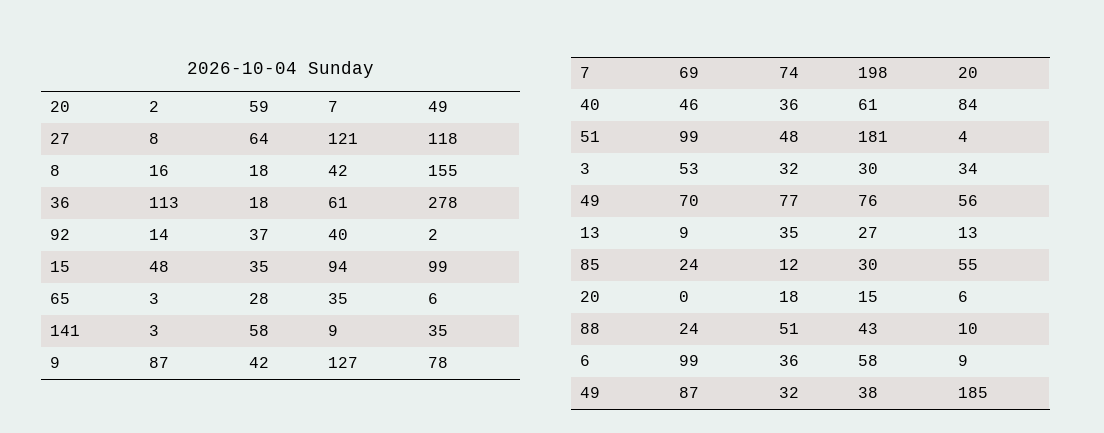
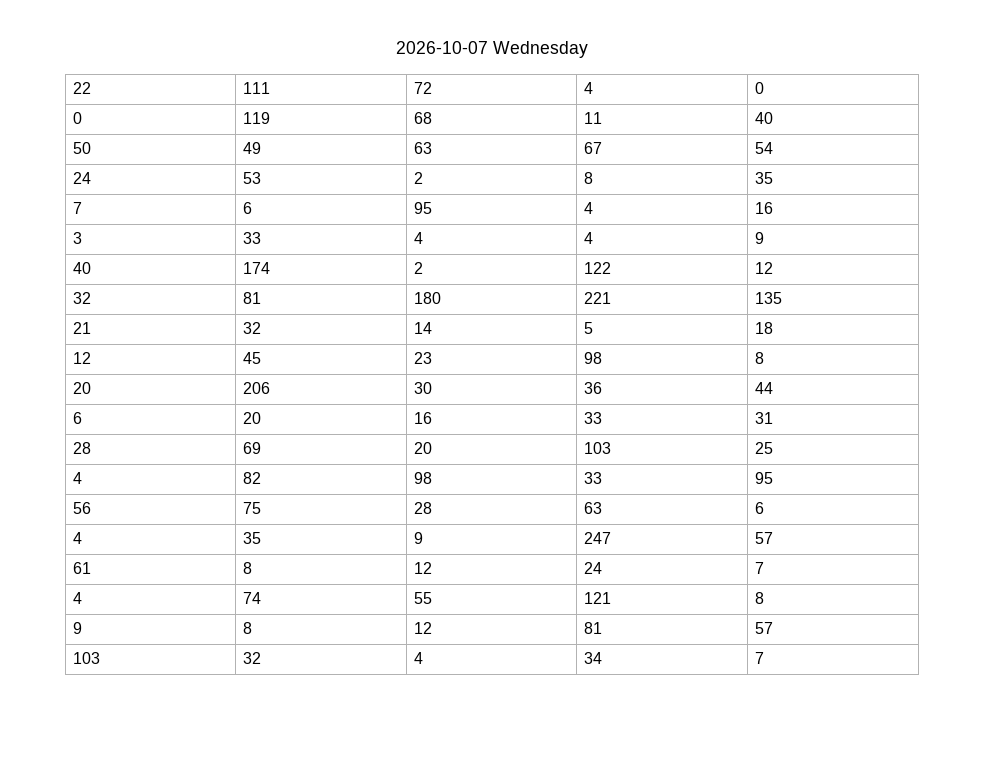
[187,61,374,78] [49,101,70,112] [148,101,159,112] [248,101,269,112] [327,101,338,112] [427,101,448,112] [49,133,70,144] [148,133,159,144] [248,133,269,144] 2026-10-04 Sunday // 20 | 2 | 59 | 7 | 49 // 27 | 8 | 64 -> [396,41,588,58] [72,82,91,94] [242,82,270,94] [413,82,432,94] [583,82,593,94] [754,82,764,94] [72,112,82,124] [242,112,270,124] [413,112,432,124] [583,112,602,124] [754,112,773,124] [72,142,91,154] [242,142,261,154] [413,142,432,154] [583,142,602,154] [754,142,773,154] [72,172,91,184] [242,172,261,184] [413,172,423,184] [583,172,593,184] [754,172,773,184] [72,202,82,214] [242,202,252,214] [413,202,432,214] [583,202,593,214] [754,202,773,214] [72,232,82,244] [242,232,261,244] [413,232,423,244] [583,232,593,244] [754,232,764,244] [72,262,91,274] [242,262,270,274] [413,262,423,274] [583,262,611,274] [754,262,773,274] [72,292,91,304] [242,292,261,304] [413,292,441,304] [583,292,611,304] [754,292,782,304] [72,322,91,334] [242,322,261,334] [413,322,432,334] [583,322,593,334] [754,322,773,334] [72,352,91,364] [242,352,261,364] [413,352,432,364] [583,352,602,364] [754,352,764,364] [72,382,91,394] [242,382,270,394] [413,382,432,394] [583,382,602,394] [754,382,773,394] [72,412,82,424] [242,412,261,424] [413,412,432,424] [583,412,602,424] [754,412,773,424] [72,442,91,454] [242,442,261,454] [413,442,432,454] [583,442,611,454] [754,442,773,454] [72,472,82,484] [242,472,261,484] [413,472,432,484] [583,472,602,484] [754,472,773,484] [72,502,91,514] [242,502,261,514] [413,502,432,514] [583,502,602,514] [754,502,764,514] [72,532,82,544] [242,532,261,544] [413,532,423,544] [583,532,611,544] [754,532,773,544] [72,562,91,574] [242,562,252,574] [413,562,432,574] [583,562,602,574] [754,562,764,574] [72,592,82,604] [242,592,261,604] [413,592,432,604] 2026-10-07 Wednesday // 22 | 111 | 72 | 4 | 0 // 0 | 119 | 68 | 11 | 40 // 50 | 49 | 63 | 67 | 54 // 24 | 53 | 2 | 8 | 35 // 7 | 6 | 95 | 4 | 16 // 3 | 33 | 4 | 4 | 9 // 40 | 174 | 2 | 122 | 12 // 32 | 81 | 180 | 221 | 135 // 21 | 32 | 14 | 5 | 18 // 12 | 45 | 23 | 98 | 8 // 20 | 206 | 30 | 36 | 44 // 6 | 20 | 16 | 33 | 31 // 28 | 69 | 20 | 103 | 25 // 4 | 82 | 98 | 33 | 95 // 56 | 75 | 28 | 63 | 6 // 4 | 35 | 9 | 247 | 57 // 61 | 8 | 12 | 24 | 7 // 4 | 74 | 55
[427,133,458,144] [49,165,60,176] [148,165,169,176] [248,165,269,176] [327,165,348,176] [427,165,458,176] [49,197,70,208] [148,197,179,208] [248,197,269,208] [327,197,348,208] [427,197,458,208] [49,229,70,240] [148,229,169,240] [248,229,269,240] [327,229,348,240] [427,229,438,240] [49,261,70,272] [148,261,169,272] [248,261,269,272] [327,261,348,272] [427,261,448,272] [49,293,70,304] [148,293,159,304] [248,293,269,304] [327,293,348,304] [427,293,438,304] [49,325,80,336] [148,325,159,336] [248,325,269,336] [327,325,338,336] [427,325,448,336] [49,357,60,368] [148,357,169,368] [248,357,269,368] [327,357,358,368] [427,357,448,368] [579,67,590,78] [678,67,699,78] [778,67,799,78] [857,67,888,78] [957,67,978,78] [579,99,600,110] [678,99,699,110] [778,99,799,110] [857,99,878,110] [957,99,978,110] [579,131,600,142] [678,131,699,142] [778,131,799,142] [857,131,888,142] [957,131,968,142] [579,163,590,174] [678,163,699,174] [778,163,799,174] [857,163,878,174] 118 // 8 | 16 | 18 | 42 | 155 // 36 | 113 | 18 | 61 | 278 // 92 | 14 | 37 | 40 | 2 // 15 | 48 | 35 | 94 | 99 // 65 | 3 | 28 | 35 | 6 // 141 | 3 | 58 | 9 | 35 // 9 | 87 | 42 | 127 | 78 // 7 | 69 | 74 | 198 | 20 // 40 | 46 | 36 | 61 | 84 // 51 | 99 | 48 | 181 | 4 // 3 | 53 | 32 | 30 -> [754,592,764,604] [72,622,82,634] [242,622,252,634] [413,622,432,634] [583,622,602,634] [754,622,773,634] [72,652,100,664] [242,652,261,664] [413,652,423,664] 8 // 9 | 8 | 12 | 81 | 57 // 103 | 32 | 4
[579,195,600,206] [678,195,699,206] [778,195,799,206] [857,195,878,206] [957,195,978,206] [579,227,600,238] [678,227,689,238] [778,227,799,238] [857,227,878,238] [957,227,978,238] [579,259,600,270] [678,259,699,270] [778,259,799,270] [857,259,878,270] [957,259,978,270] [579,291,600,302] [678,291,689,302] [778,291,799,302] [857,291,878,302] [957,291,968,302] [579,323,600,334] [678,323,699,334] [778,323,799,334] [857,323,878,334] [957,323,978,334] [579,355,590,366] [678,355,699,366] [778,355,799,366] [857,355,878,366] [957,355,968,366] [579,387,600,398] [678,387,699,398] [778,387,799,398] [857,387,878,398] [957,387,988,398] // 49 | 70 | 77 | 76 | 56 // 13 | 9 | 35 | 27 | 13 // 85 | 24 | 12 | 30 | 55 // 20 | 0 | 18 | 15 | 6 // 88 | 24 | 51 | 43 | 10 // 6 | 99 | 36 | 58 | 9 // 49 | 87 | 32 | 38 | 185 -> [754,652,764,664] | 7

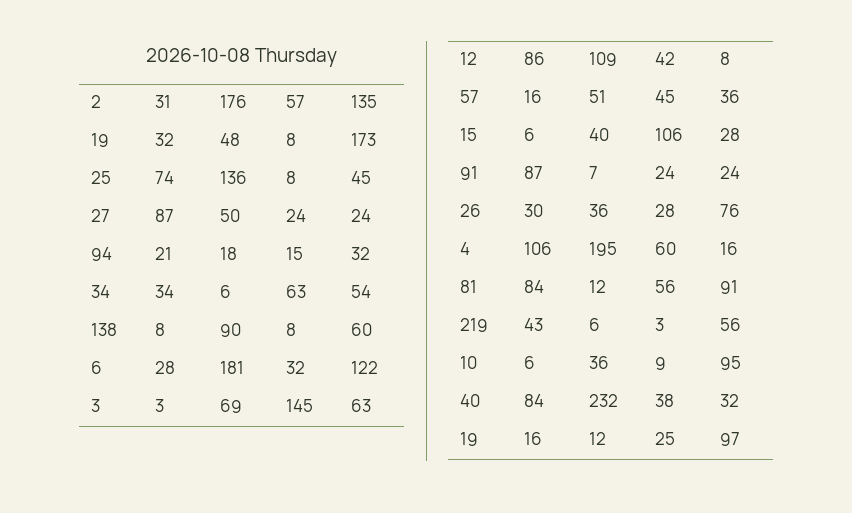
[396,41,588,58] [72,82,91,94] [242,82,270,94] [413,82,432,94] [583,82,593,94] [754,82,764,94] [72,112,82,124] [242,112,270,124] [413,112,432,124] [583,112,602,124] [754,112,773,124] [72,142,91,154] [242,142,261,154] [413,142,432,154] [583,142,602,154] 2026-10-07 Wednesday // 22 | 111 | 72 | 4 | 0 // 0 | 119 | 68 | 11 | 40 // 50 | 49 | 63 | 67 -> [145,48,338,67] [91,95,102,108] [155,95,172,108] [220,95,248,108] [286,95,306,108] [351,95,378,108] [91,133,110,147] [155,133,175,146] [220,133,241,146] [286,133,297,146] [351,133,377,146] [91,171,112,184] [155,171,175,184] [220,171,248,184] [286,171,297,184] [351,171,372,184] [91,209,111,222] [155,209,175,222] [220,209,241,222] [286,209,307,222] [351,209,372,222] [91,247,113,261] [155,247,173,260] [220,247,238,260] [286,247,304,260] [351,247,371,260] [91,285,111,298] [155,285,175,298] [220,285,232,298] [286,285,307,298] 2026-10-08 Thursday // 2 | 31 | 176 | 57 | 135 // 19 | 32 | 48 | 8 | 173 // 25 | 74 | 136 | 8 | 45 // 27 | 87 | 50 | 24 | 24 // 94 | 21 | 18 | 15 | 32 // 34 | 34 | 6 | 63
[72,172,91,184] [242,172,261,184] [413,172,423,184] [583,172,593,184] [754,172,773,184] [72,202,82,214] [242,202,252,214] [413,202,432,214] [583,202,593,214] [754,202,773,214] [72,232,82,244] [242,232,261,244] [413,232,423,244] [583,232,593,244] [754,232,764,244] [72,262,91,274] [242,262,270,274] [413,262,423,274] [583,262,611,274] [754,262,773,274] [72,292,91,304] [242,292,261,304] [413,292,441,304] [583,292,611,304] [754,292,782,304] [72,322,91,334] [242,322,261,334] [413,322,432,334] [583,322,593,334] [754,322,773,334] [72,352,91,364] [242,352,261,364] [413,352,432,364] [583,352,602,364] [754,352,764,364] [72,382,91,394] [242,382,270,394] [413,382,432,394] [583,382,602,394] [754,382,773,394] [72,412,82,424] [242,412,261,424] [413,412,432,424] [583,412,602,424] [754,412,773,424] [72,442,91,454] [242,442,261,454] [413,442,432,454] [583,442,611,454] [754,442,773,454] [72,472,82,484] [242,472,261,484] [413,472,432,484] [583,472,602,484] [754,472,773,484] [72,502,91,514] [242,502,261,514] [413,502,432,514] [583,502,602,514] [754,502,764,514] [72,532,82,544] [242,532,261,544] [413,532,423,544] [583,532,611,544] [754,532,773,544] [72,562,91,574] [242,562,252,574] [413,562,432,574] [583,562,602,574] [754,562,764,574] [72,592,82,604] [242,592,261,604] [413,592,432,604] [583,592,611,604] [754,592,764,604] [72,622,82,634] [242,622,252,634] [413,622,432,634] [583,622,602,634] [754,622,773,634] [72,652,100,664] [242,652,261,664] [413,652,423,664] [583,652,602,664] [754,652,764,664] 24 | 53 | 2 | 8 | 35 // 7 | 6 | 95 | 4 | 16 // 3 | 33 | 4 | 4 | 9 // 40 | 174 | 2 | 122 | 12 // 32 | 81 | 180 | 221 | 135 // 21 | 32 | 14 | 5 | 18 // 12 | 45 | 23 | 98 | 8 // 20 | 206 | 30 | 36 | 44 // 6 | 20 | 16 | 33 | 31 // 28 | 69 | 20 | 103 | 25 // 4 | 82 | 98 | 33 | 95 // 56 | 75 | 28 | 63 | 6 // 4 | 35 | 9 | 247 | 57 // 61 | 8 | 12 | 24 | 7 // 4 | 74 | 55 | 121 | 8 // 9 | 8 | 12 | 81 | 57 // 103 | 32 | 4 | 34 | 7 -> [91,323,118,336] [155,323,166,336] [220,323,242,337] [286,323,297,336] [351,323,373,336] [91,361,103,374] [155,361,176,374] [220,361,245,374] [286,361,306,374] [351,361,379,374] [91,399,101,412] [155,399,165,412] [220,399,243,413] [286,399,314,412] [351,399,372,412] [460,52,478,65] [524,52,546,65] [589,52,618,66] [655,52,676,65] [720,52,731,65] [460,90,480,103] [524,90,543,103] [589,90,607,103] [655,90,676,103] [720,90,741,103] [460,128,478,141] [524,128,536,141] [589,128,610,141] [655,128,684,141] [720,128,741,141] [460,166,479,180] [524,166,544,179] [589,166,599,179] [655,166,676,179] [720,166,741,179] [460,204,482,217] [524,204,544,217] [589,204,610,217] [655,204,676,217] [720,204,741,217] [460,242,471,255] [524,242,553,255] [589,242,618,256] [655,242,677,255] [720,242,739,255] [460,280,478,293] [524,280,545,293] [589,280,607,293] [655,280,677,293] [720,280,739,294] [460,318,489,332] [524,318,544,331] [589,318,601,331] [655,318,665,331] [720,318,742,331] [460,356,478,369] [524,356,536,369] [589,356,610,369] [655,357,667,370] [720,356,742,370] [460,394,481,407] [524,394,545,407] [589,394,619,407] [655,394,675,407] [720,394,740,407] [460,432,479,446] [524,432,543,445] [589,432,607,445] [655,432,676,445] [720,432,741,446] 138 | 8 | 90 | 8 | 60 // 6 | 28 | 181 | 32 | 122 // 3 | 3 | 69 | 145 | 63 // 12 | 86 | 109 | 42 | 8 // 57 | 16 | 51 | 45 | 36 // 15 | 6 | 40 | 106 | 28 // 91 | 87 | 7 | 24 | 24 // 26 | 30 | 36 | 28 | 76 // 4 | 106 | 195 | 60 | 16 // 81 | 84 | 12 | 56 | 91 // 219 | 43 | 6 | 3 | 56 // 10 | 6 | 36 | 9 | 95 // 40 | 84 | 232 | 38 | 32 // 19 | 16 | 12 | 25 | 97

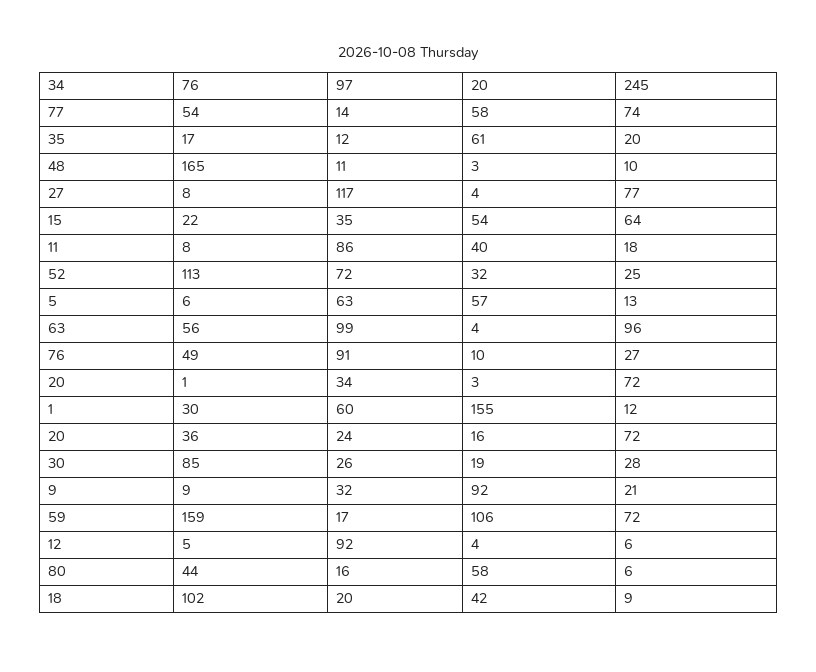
[91,95,102,108] [155,95,172,108] [220,95,248,108] [286,95,306,108] [351,95,378,108] [91,133,110,147] [155,133,175,146] [220,133,241,146] [286,133,297,146] [351,133,377,146] [91,171,112,184] [155,171,175,184] [220,171,248,184] [286,171,297,184] [351,171,372,184] [91,209,111,222] [155,209,175,222] [220,209,241,222] [286,209,307,222] [351,209,372,222] [91,247,113,261] [155,247,173,260] [220,247,238,260] [286,247,304,260] [351,247,371,260] [91,285,111,298] [155,285,175,298] [220,285,232,298] [286,285,307,298] [351,285,372,298] [91,323,118,336] [155,323,166,336] [220,323,242,337] [286,323,297,336] [351,323,373,336] [91,361,103,374] [155,361,176,374] [220,361,245,374] [286,361,306,374] [351,361,379,374] [91,399,101,412] [155,399,165,412] [220,399,243,413] [286,399,314,412] [351,399,372,412] [460,52,478,65] [524,52,546,65] [589,52,618,66] [655,52,676,65] [720,52,731,65] [460,90,480,103] [524,90,543,103] [589,90,607,103] [655,90,676,103] [720,90,741,103] [460,128,478,141] [524,128,536,141] [589,128,610,141] [655,128,684,141] [720,128,741,141] [460,166,479,180] [524,166,544,179] [589,166,599,179] [655,166,676,179] [720,166,741,179] [460,204,482,217] [524,204,544,217] [589,204,610,217] [655,204,676,217] [720,204,741,217] [460,242,471,255] [524,242,553,255] [589,242,618,256] [655,242,677,255] [720,242,739,255] [460,280,478,293] [524,280,545,293] [589,280,607,293] [655,280,677,293] [720,280,739,294] [460,318,489,332] [524,318,544,331] [589,318,601,331] [655,318,665,331] [720,318,742,331] [460,356,478,369] [524,356,536,369] [589,356,610,369] [655,357,667,370] [720,356,742,370] [460,394,481,407] [524,394,545,407] [589,394,619,407] [655,394,675,407] [720,394,740,407] [460,432,479,446] [524,432,543,445] [589,432,607,445] [655,432,676,445] [720,432,741,446] 2 | 31 | 176 | 57 | 135 // 19 | 32 | 48 | 8 | 173 // 25 | 74 | 136 | 8 | 45 // 27 | 87 | 50 | 24 | 24 // 94 | 21 | 18 | 15 | 32 // 34 | 34 | 6 | 63 | 54 // 138 | 8 | 90 | 8 | 60 // 6 | 28 | 181 | 32 | 122 // 3 | 3 | 69 | 145 | 63 // 12 | 86 | 109 | 42 | 8 // 57 | 16 | 51 | 45 | 36 // 15 | 6 | 40 | 106 | 28 // 91 | 87 | 7 | 24 | 24 // 26 | 30 | 36 | 28 | 76 // 4 | 106 | 195 | 60 | 16 // 81 | 84 | 12 | 56 | 91 // 219 | 43 | 6 | 3 | 56 // 10 | 6 | 36 | 9 | 95 // 40 | 84 | 232 | 38 | 32 // 19 | 16 | 12 | 25 | 97 -> [48,80,66,90] [182,80,200,90] [336,80,354,90] [471,80,489,90] [624,80,650,90] [48,107,65,117] [182,107,201,117] [336,107,351,117] [471,107,490,117] [624,107,642,117] [48,134,66,144] [182,134,196,144] [336,134,350,144] [471,134,486,144] [624,134,642,144] [48,161,66,171] [182,161,206,171] [336,161,347,171] [471,161,480,171] [624,161,639,171] [48,188,65,198] [182,188,192,198] [336,188,355,198] [471,188,481,198] [624,188,641,198] [48,215,63,225] [182,215,199,225] [336,215,354,225] [471,215,490,225] [624,215,643,225] [48,242,59,252] [182,242,192,252] [336,242,355,252] [471,242,489,252] [624,242,639,252] [48,269,66,279] [182,269,201,279] [336,269,353,279] [471,269,488,279] [624,269,642,279] [48,296,58,306] [182,296,192,306] [336,296,354,306] [471,296,489,306] [624,296,638,306] [48,323,66,333] [182,323,201,333] [336,323,355,333] [471,323,481,333] [624,323,643,333] [48,350,66,360] [182,350,200,360] [336,350,351,360] [471,350,486,360] [624,350,641,360] [48,377,66,387] [182,377,188,387] [336,377,354,387] [471,377,480,387] [624,377,641,387] [48,404,54,414] [182,404,200,414] [336,404,355,414] [471,404,495,414] [624,404,638,414] [48,431,66,441] [182,431,200,441] [336,431,354,441] [471,431,486,441] [624,431,641,441] [48,458,66,468] [182,458,201,468] [336,458,354,468] [471,458,486,468] [624,458,642,468] [48,485,58,495] [182,485,192,495] [336,485,353,495] [471,485,489,495] [624,485,638,495] [48,512,67,522] [182,512,206,522] [336,512,350,522] [471,512,495,522] [624,512,641,522] [48,539,62,549] [182,539,192,549] [336,539,354,549] [471,539,481,549] [624,539,634,549] [48,566,67,576] [182,566,200,576] [336,566,351,576] [471,566,490,576] [624,566,634,576] [48,593,63,603] [182,593,205,603] [336,593,354,603] [471,593,488,603] [624,593,634,603] 34 | 76 | 97 | 20 | 245 // 77 | 54 | 14 | 58 | 74 // 35 | 17 | 12 | 61 | 20 // 48 | 165 | 11 | 3 | 10 // 27 | 8 | 117 | 4 | 77 // 15 | 22 | 35 | 54 | 64 // 11 | 8 | 86 | 40 | 18 // 52 | 113 | 72 | 32 | 25 // 5 | 6 | 63 | 57 | 13 // 63 | 56 | 99 | 4 | 96 // 76 | 49 | 91 | 10 | 27 // 20 | 1 | 34 | 3 | 72 // 1 | 30 | 60 | 155 | 12 // 20 | 36 | 24 | 16 | 72 // 30 | 85 | 26 | 19 | 28 // 9 | 9 | 32 | 92 | 21 // 59 | 159 | 17 | 106 | 72 // 12 | 5 | 92 | 4 | 6 // 80 | 44 | 16 | 58 | 6 // 18 | 102 | 20 | 42 | 9

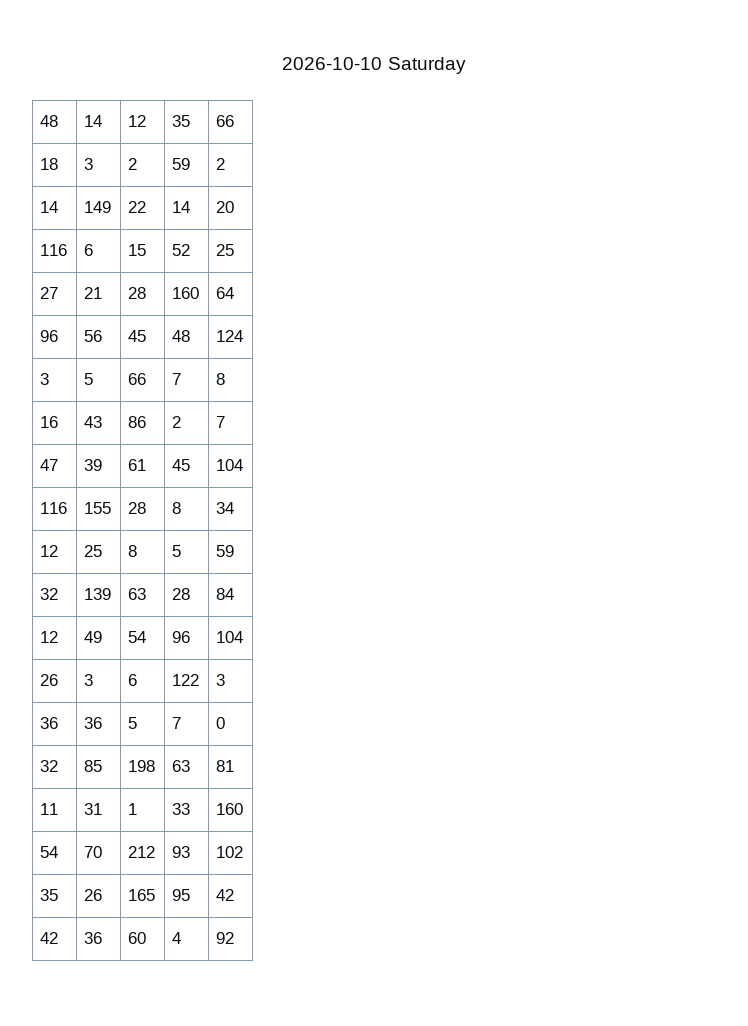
[338,47,479,61] [48,80,66,90] [182,80,200,90] [336,80,354,90] [471,80,489,90] [624,80,650,90] [48,107,65,117] [182,107,201,117] [336,107,351,117] [471,107,490,117] [624,107,642,117] [48,134,66,144] [182,134,196,144] [336,134,350,144] [471,134,486,144] [624,134,642,144] [48,161,66,171] [182,161,206,171] [336,161,347,171] [471,161,480,171] [624,161,639,171] [48,188,65,198] [182,188,192,198] [336,188,355,198] [471,188,481,198] [624,188,641,198] [48,215,63,225] [182,215,199,225] [336,215,354,225] [471,215,490,225] [624,215,643,225] [48,242,59,252] [182,242,192,252] [336,242,355,252] [471,242,489,252] [624,242,639,252] [48,269,66,279] [182,269,201,279] [336,269,353,279] [471,269,488,279] [624,269,642,279] [48,296,58,306] [182,296,192,306] [336,296,354,306] [471,296,489,306] [624,296,638,306] [48,323,66,333] [182,323,201,333] [336,323,355,333] [471,323,481,333] [624,323,643,333] [48,350,66,360] [182,350,200,360] [336,350,351,360] [471,350,486,360] [624,350,641,360] [48,377,66,387] [182,377,188,387] [336,377,354,387] [471,377,480,387] [624,377,641,387] [48,404,54,414] [182,404,200,414] [336,404,355,414] [471,404,495,414] [624,404,638,414] [48,431,66,441] [182,431,200,441] [336,431,354,441] [471,431,486,441] [624,431,641,441] [48,458,66,468] [182,458,201,468] [336,458,354,468] [471,458,486,468] [624,458,642,468] [48,485,58,495] [182,485,192,495] [336,485,353,495] [471,485,489,495] [624,485,638,495] [48,512,67,522] [182,512,206,522] [336,512,350,522] [471,512,495,522] [624,512,641,522] [48,539,62,549] [182,539,192,549] [336,539,354,549] [471,539,481,549] [624,539,634,549] [48,566,67,576] [182,566,200,576] [336,566,351,576] [471,566,490,576] [624,566,634,576] [48,593,63,603] [182,593,205,603] [336,593,354,603] [471,593,488,603] [624,593,634,603] 2026-10-08 Thursday // 34 | 76 | 97 | 20 | 245 // 77 | 54 | 14 | 58 | 74 // 35 | 17 | 12 | 61 | 20 // 48 | 165 | 11 | 3 | 10 // 27 | 8 | 117 | 4 | 77 // 15 | 22 | 35 | 54 | 64 // 11 | 8 | 86 | 40 | 18 // 52 | 113 | 72 | 32 | 25 // 5 | 6 | 63 | 57 | 13 // 63 | 56 | 99 | 4 | 96 // 76 | 49 | 91 | 10 | 27 // 20 | 1 | 34 | 3 | 72 // 1 | 30 | 60 | 155 | 12 // 20 | 36 | 24 | 16 | 72 // 30 | 85 | 26 | 19 | 28 // 9 | 9 | 32 | 92 | 21 // 59 | 159 | 17 | 106 | 72 // 12 | 5 | 92 | 4 | 6 // 80 | 44 | 16 | 58 | 6 // 18 | 102 | 20 | 42 | 9 -> [282,57,466,74] [40,115,59,127] [84,115,103,127] [128,115,147,127] [172,115,191,127] [216,115,235,127] [40,158,59,170] [84,158,94,170] [128,158,138,170] [172,158,191,170] [216,158,226,170] [40,201,59,213] [84,201,112,213] [128,201,147,213] [172,201,191,213] [216,201,235,213] [40,244,68,256] [84,244,94,256] [128,244,147,256] [172,244,191,256] [216,244,235,256] [40,287,59,299] [84,287,103,299] [128,287,147,299] [172,287,200,299] [216,287,235,299] [40,330,59,342] [84,330,103,342] [128,330,147,342] [172,330,191,342] [216,330,244,342] [40,373,50,385] [84,373,94,385] [128,373,147,385] [172,373,182,385] [216,373,226,385] [40,416,59,428] [84,416,103,428] [128,416,147,428] [172,416,182,428] [216,416,226,428] [40,459,59,471] [84,459,103,471] [128,459,147,471] [172,459,191,471] [216,459,244,471] [40,502,68,514] [84,502,112,514] [128,502,147,514] [172,502,182,514] [216,502,235,514] [40,545,59,557] [84,545,103,557] [128,545,138,557] [172,545,182,557] [216,545,235,557] [40,588,59,600] [84,588,112,600] [128,588,147,600] [172,588,191,600] [216,588,235,600] [40,631,59,643] [84,631,103,643] [128,631,147,643] [172,631,191,643] [216,631,244,643] [40,674,59,686] [84,674,94,686] [128,674,138,686] [172,674,200,686] [216,674,226,686] [40,717,59,729] [84,717,103,729] [128,717,138,729] [172,717,182,729] [216,717,226,729] [40,760,59,772] [84,760,103,772] [128,760,156,772] [172,760,191,772] [216,760,235,772] [40,803,59,815] [84,803,103,815] [128,803,138,815] [172,803,191,815] [216,803,244,815] [40,846,59,858] [84,846,103,858] [128,846,156,858] [172,846,191,858] [216,846,244,858] [40,889,59,901] [84,889,103,901] [128,889,156,901] [172,889,191,901] [216,889,235,901] [40,932,59,944] [84,932,103,944] [128,932,147,944] [172,932,182,944] [216,932,235,944] 2026-10-10 Saturday // 48 | 14 | 12 | 35 | 66 // 18 | 3 | 2 | 59 | 2 // 14 | 149 | 22 | 14 | 20 // 116 | 6 | 15 | 52 | 25 // 27 | 21 | 28 | 160 | 64 // 96 | 56 | 45 | 48 | 124 // 3 | 5 | 66 | 7 | 8 // 16 | 43 | 86 | 2 | 7 // 47 | 39 | 61 | 45 | 104 // 116 | 155 | 28 | 8 | 34 // 12 | 25 | 8 | 5 | 59 // 32 | 139 | 63 | 28 | 84 // 12 | 49 | 54 | 96 | 104 // 26 | 3 | 6 | 122 | 3 // 36 | 36 | 5 | 7 | 0 // 32 | 85 | 198 | 63 | 81 // 11 | 31 | 1 | 33 | 160 // 54 | 70 | 212 | 93 | 102 // 35 | 26 | 165 | 95 | 42 // 42 | 36 | 60 | 4 | 92

